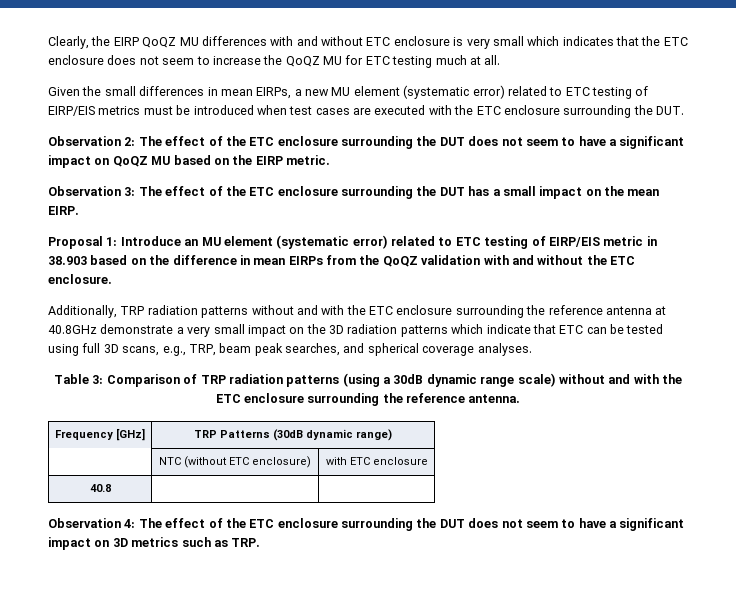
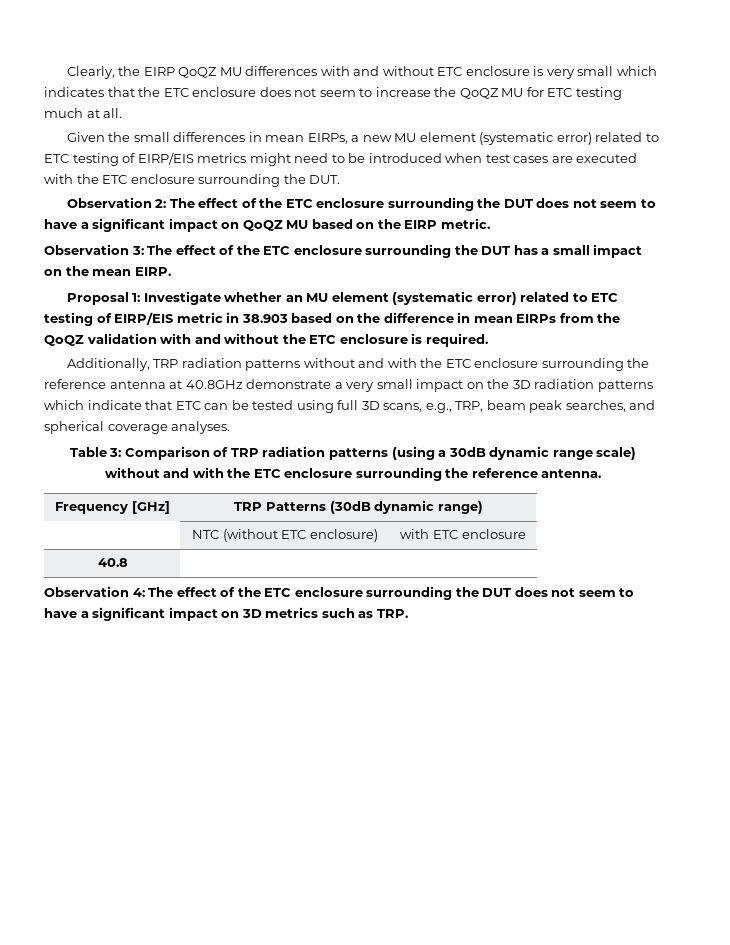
[143,106,173,115] must -> [249,153,345,166] might need to
[120,236,181,246] Introduce -> [143,291,283,305] Investigate whether
[48,274,112,284] enclosure. -> [339,333,488,347] enclosure is required.

